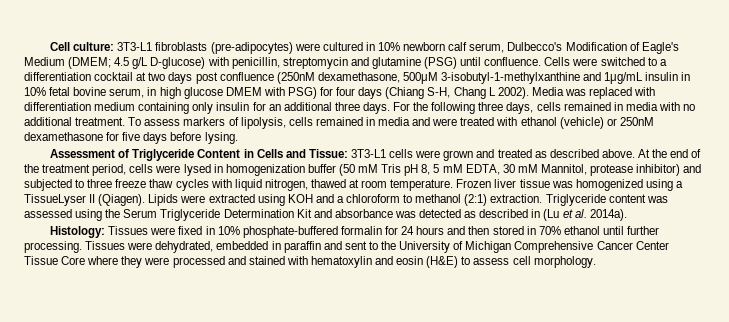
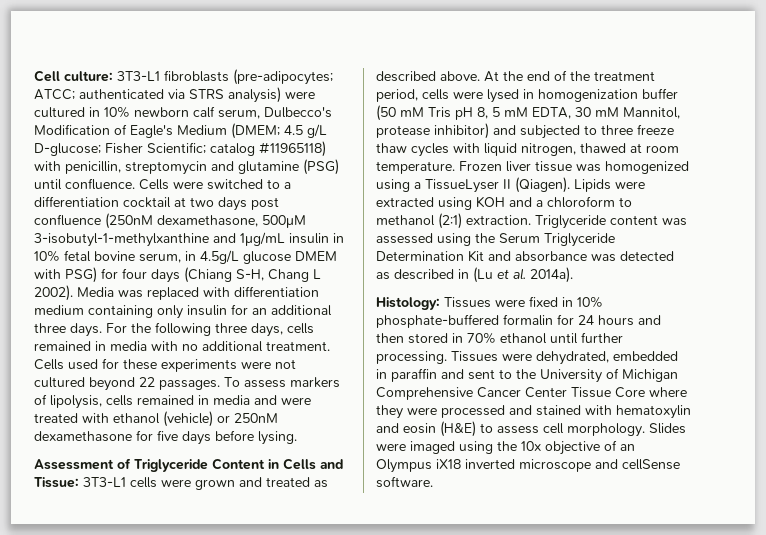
[210,42,293,54] (pre-adipocytes) -> [233,69,333,85] [34,87,281,103] (pre-adipocytes; ATCC; authenticated via STRS analysis)
[150,57,206,69] D-glucose) -> [34,141,326,157] D-glucose; Fisher Scientific; catalog #11965118)
[159,87,181,99] high -> [200,250,239,264] 4.5g/L
(126, 121) none -> [34,358,296,372] [34,377,220,391] Cells used for these experiments were not cultured beyond 22 passages.
(596, 262) none -> [649,423,686,434] [376,440,635,455] [376,459,680,473] [376,476,433,488] Slides were imaged using the 10x objective of an Olympus iX18 inverted microscope and cellSense software.

